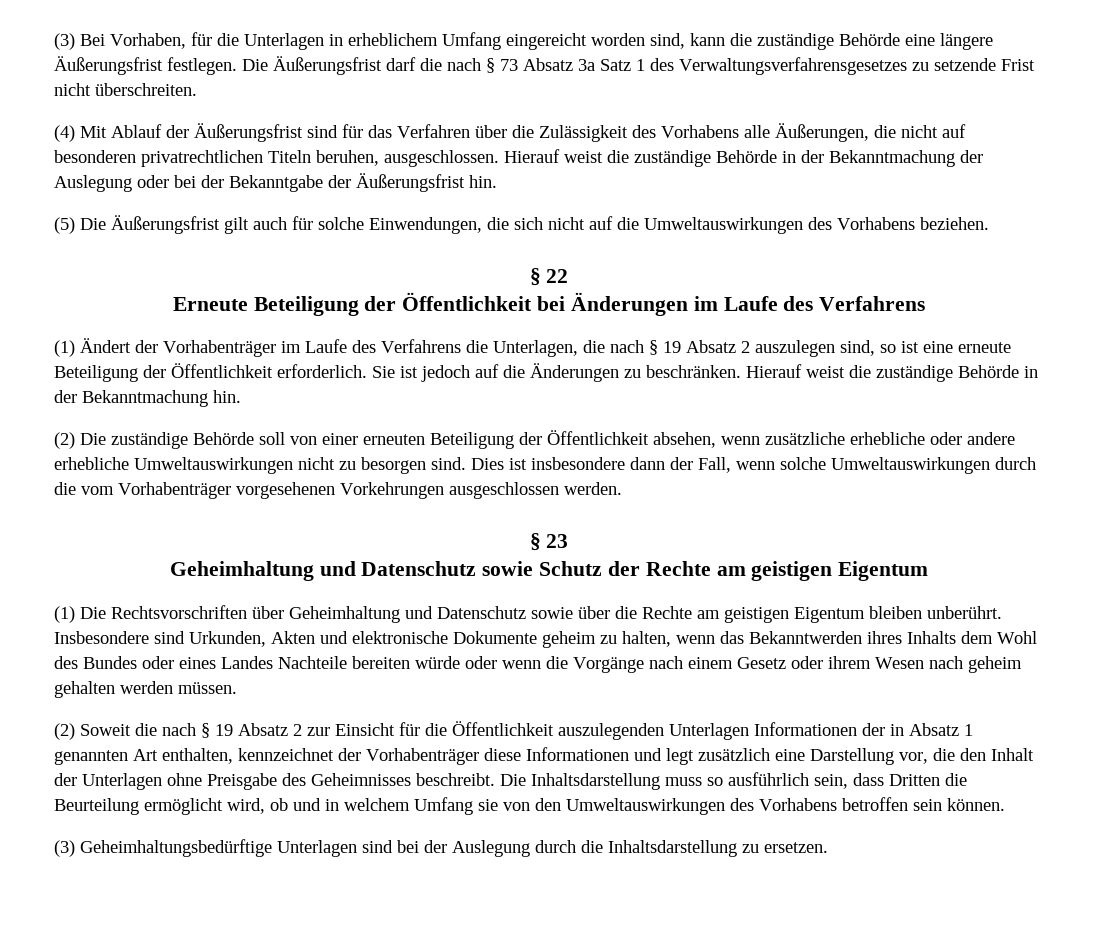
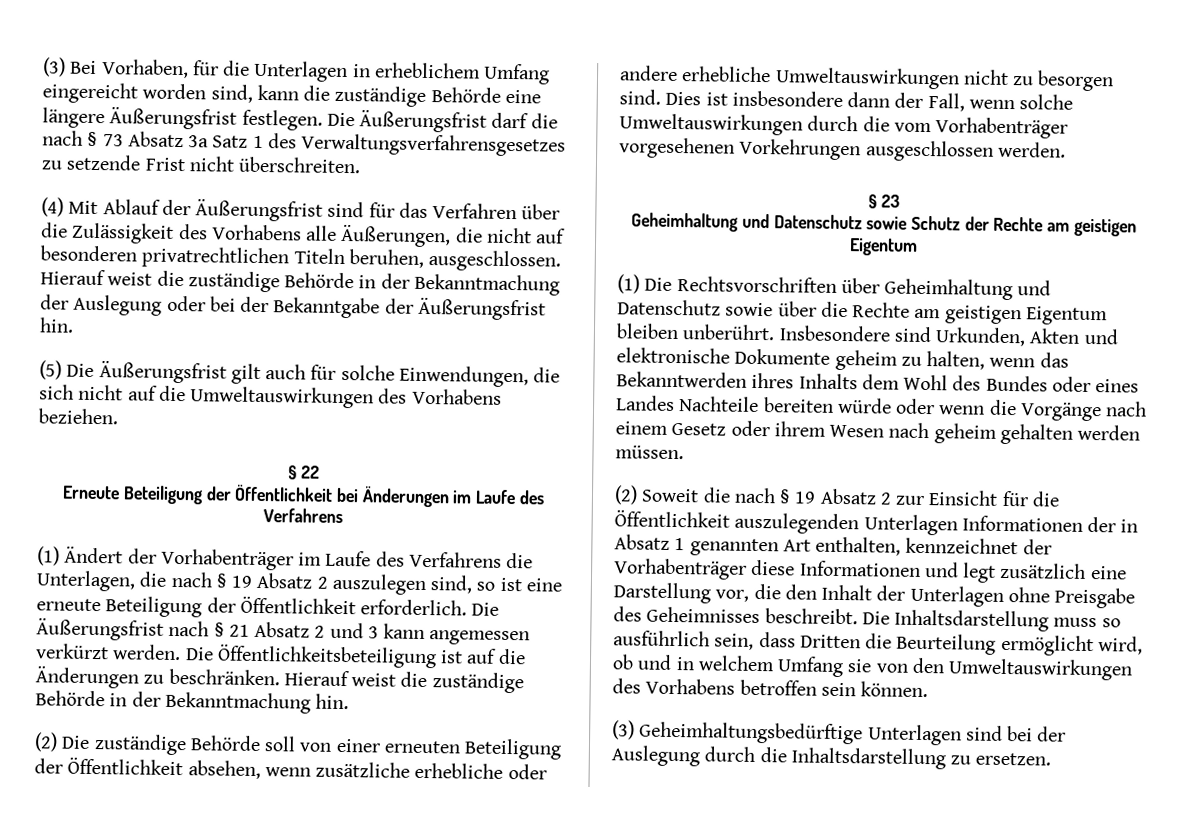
[372,365,470,382] Sie ist jedoch -> [471,602,500,616] [36,617,531,646] [35,643,464,669] Die Äußerungsfrist nach § 21 Absatz 2 und 3 kann angemessen verkürzt werden. Die Öffentlichkeitsbeteiligung ist

